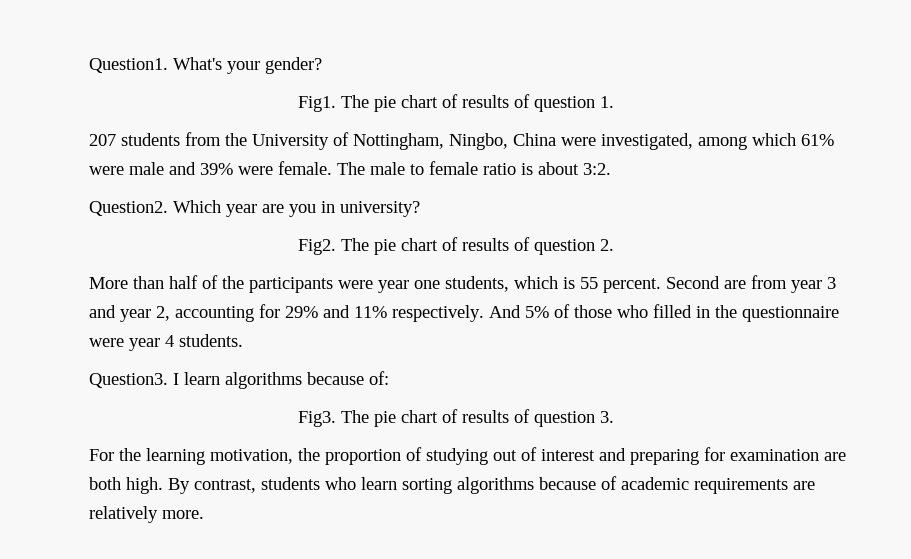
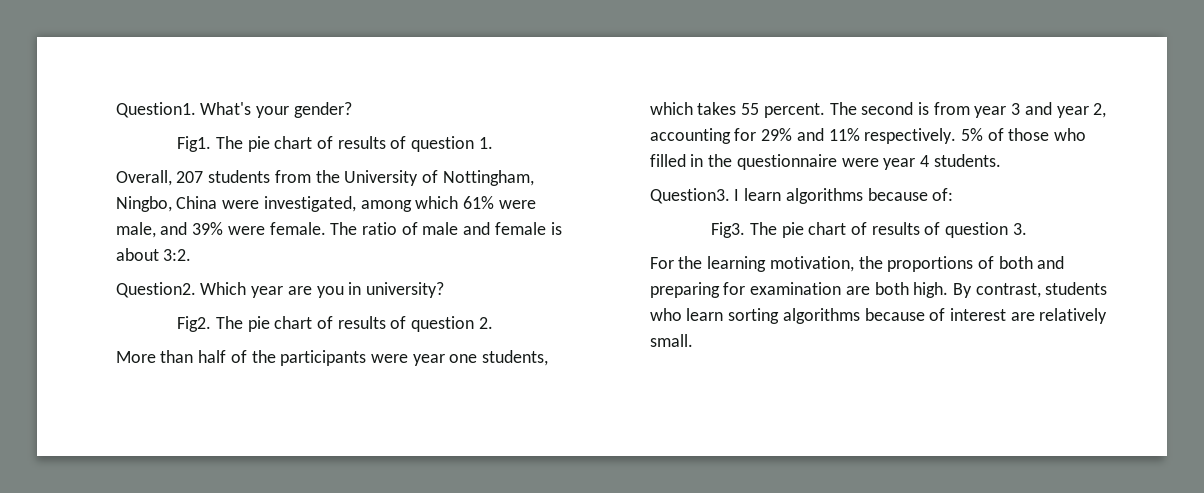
(614, 102) none -> [115,170,172,186] Overall,
[128,162,164,175] male -> [115,222,156,238] male,
[369,161,516,175] male to female ratio -> [361,222,546,235] ratio of male and female
[562,277,575,289] is -> [697,102,737,115] takes
[665,276,746,289] Second are -> [829,102,929,115] The second is
[488,305,521,318] And -> (957, 136) none
[324,447,595,465] proportion of studying out of interest -> [887,256,1033,272] proportions of both
[620,477,788,494] academic requirements -> [949,308,1006,321] interest
[161,510,204,519] more. -> [649,334,693,347] small.

